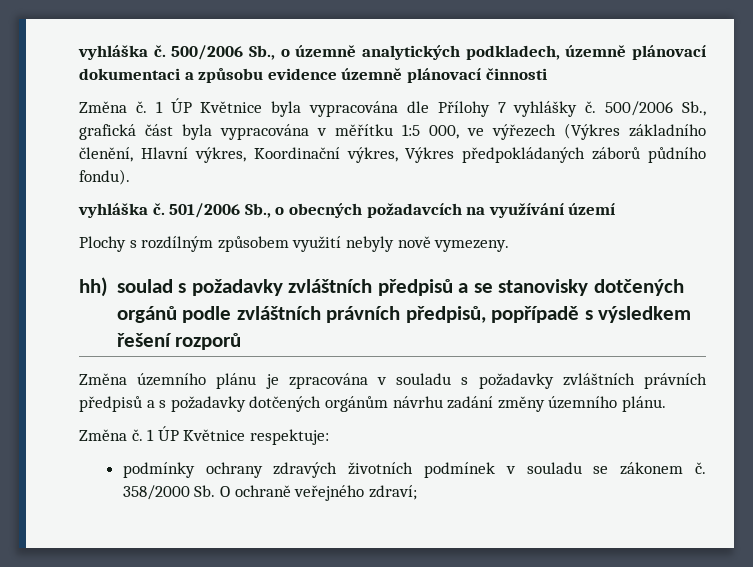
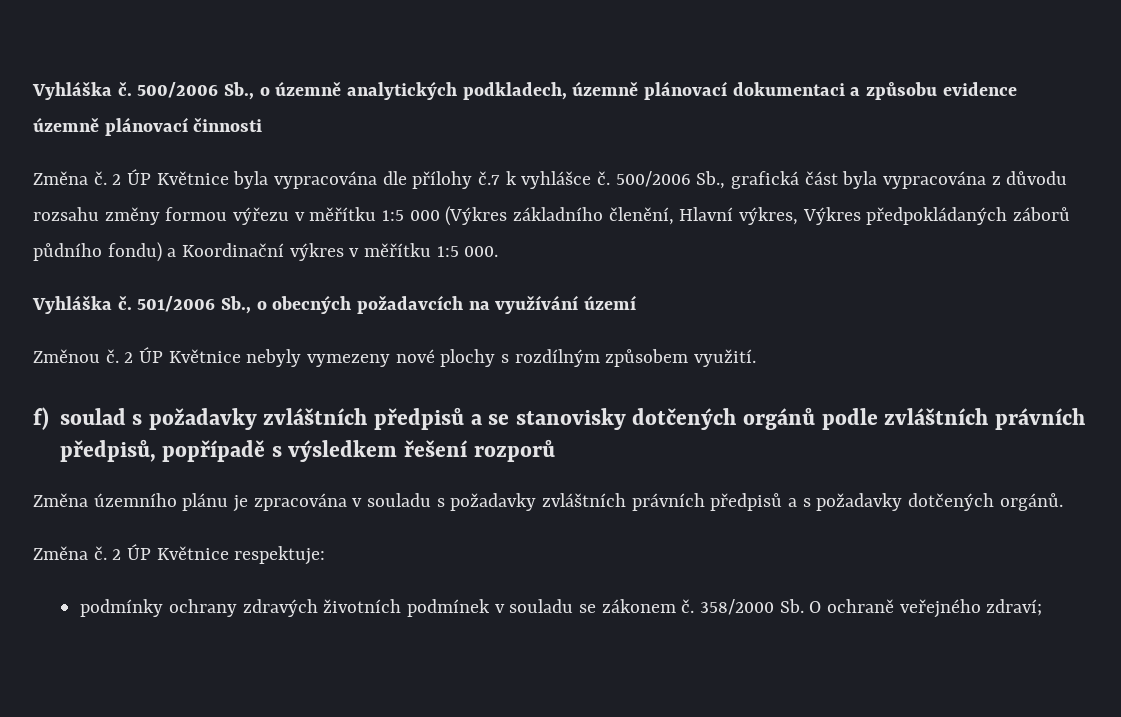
[78,45,148,60] vyhláška -> [32,81,112,100] Vyhláška
[155,101,163,113] 1 -> [112,174,122,185] 2
[437,101,578,117] Přílohy 7 vyhlášky -> [412,171,592,189] přílohy č.7 k vyhlášce
[317,124,556,140] v měřítku 1:5 000, ve výřezech -> [991,171,1068,185] [33,207,440,225] z důvodu rozsahu změny formou výřezu v měřítku 1:5 000
[253,147,398,163] Koordinační výkres, -> (799, 216) none
[79,169,130,185] [78,203,148,218] fondu). // vyhláška -> [107,242,499,262] [32,295,112,314] fondu) a Koordinační výkres v měřítku 1:5 000. // Vyhláška
[79,236,510,252] [79,277,108,297] Plochy s rozdílným způsobem využití nebyly nově vymezeny. // hh) -> [33,347,757,367] [33,407,49,430] Změnou č. 2 ÚP Květnice nebyly vymezeny nové plochy s rozdílným způsobem využití. // f)
[324,396,666,412] [79,429,155,441] orgánům návrhu zadání změny územního plánu. // Změna č. 1 -> [999,493,1063,511] [33,546,122,560] orgánů. // Změna č. 2

